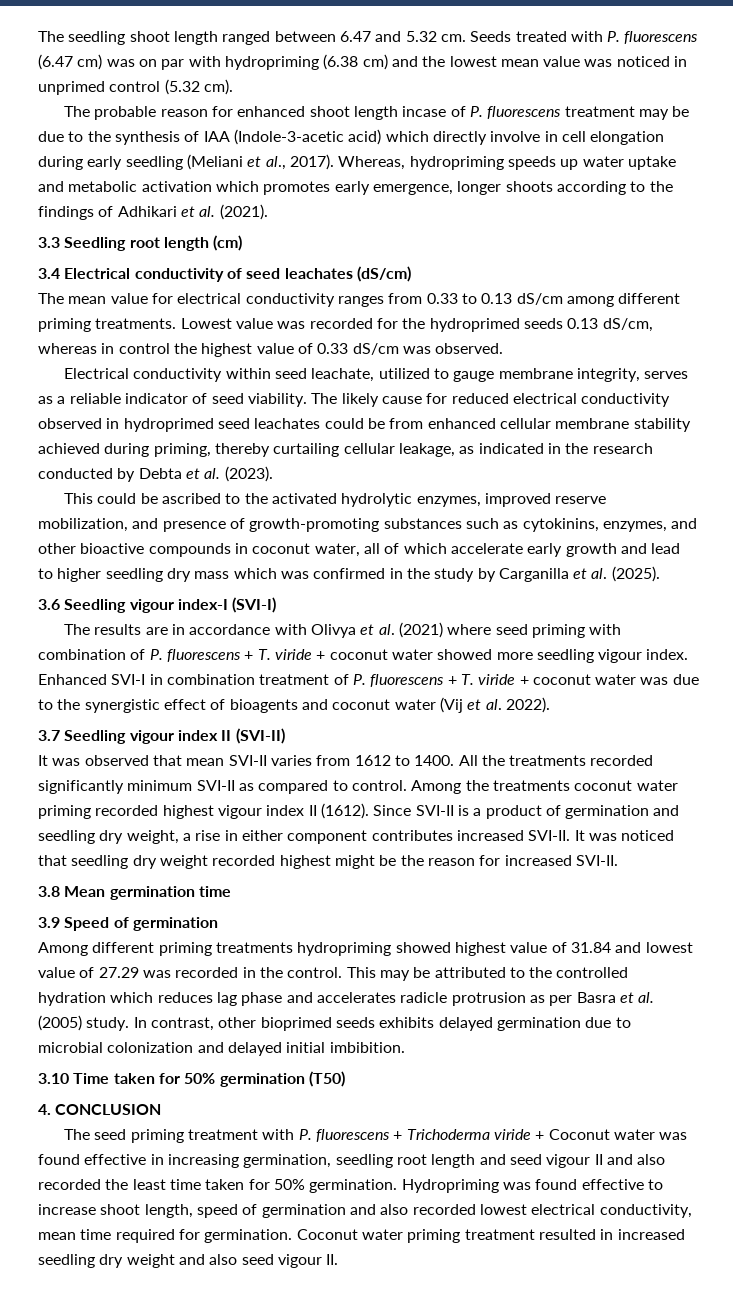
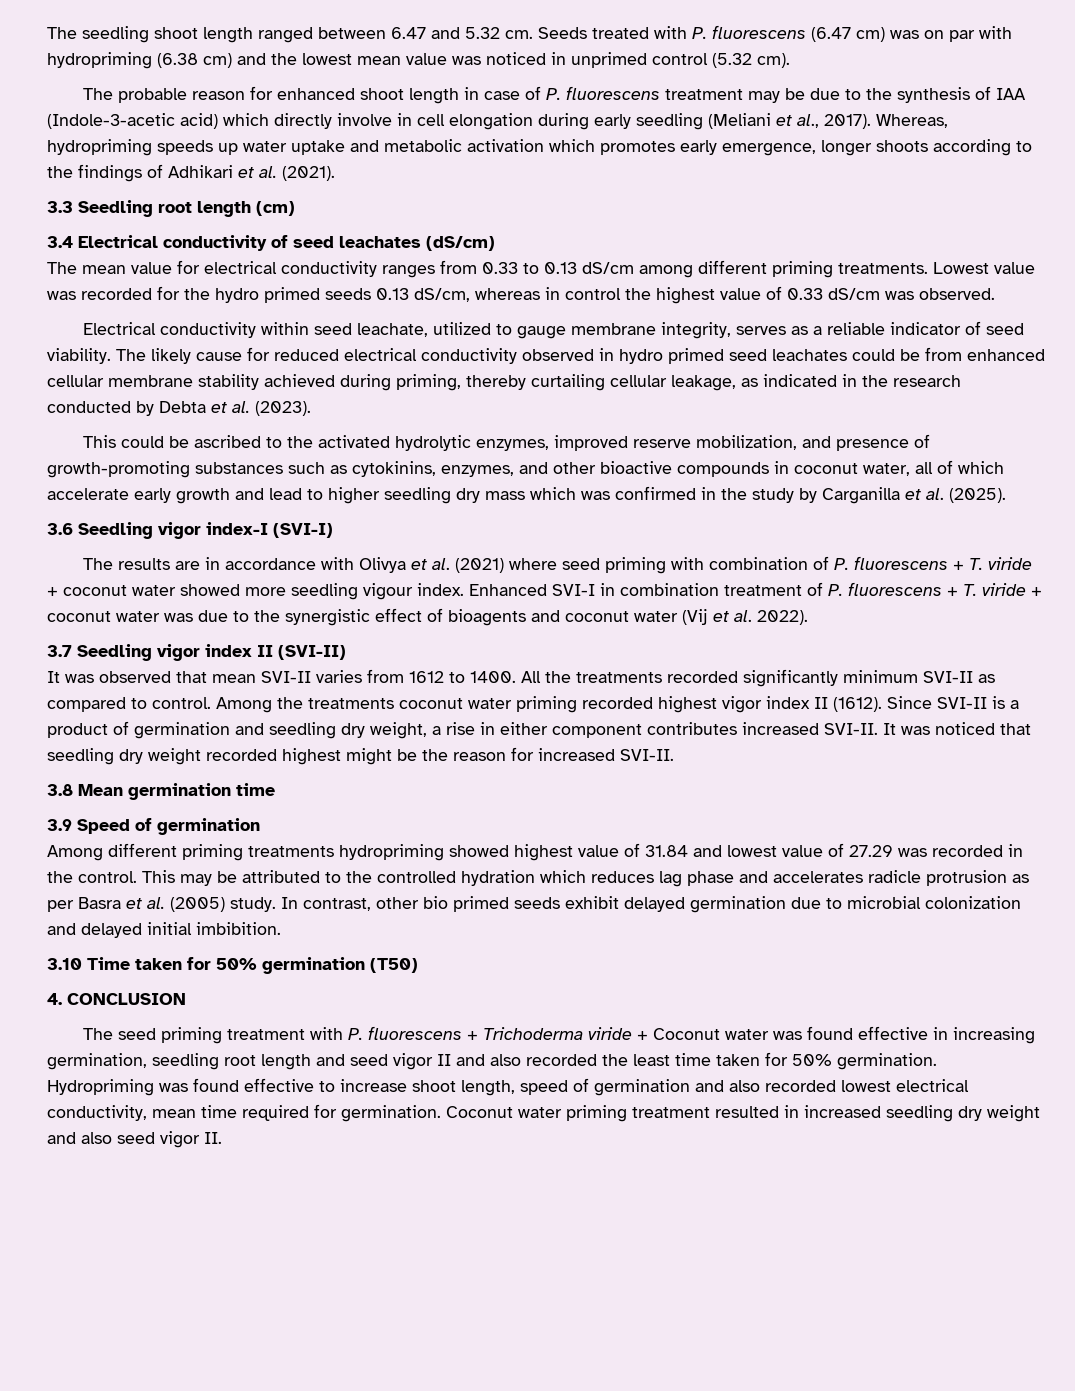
[402,106,447,117] incase -> [464,87,521,100] in case
[429,318,520,332] hydroprimed -> [215,287,320,303] hydro primed
[123,418,214,432] hydroprimed -> [619,348,724,364] hydro primed
[129,599,174,613] vigour -> [158,522,201,539] vigor
[129,730,174,744] vigour -> [157,644,200,661] vigor
[217,805,262,819] vigour -> [722,696,762,713] vigor
[260,1017,435,1031] bioprimed seeds exhibits -> [423,896,619,912] bio primed seeds exhibit
[546,1154,591,1168] vigour -> [393,1053,433,1070] vigor
[277,1254,322,1268] vigour -> [160,1131,200,1148] vigor

